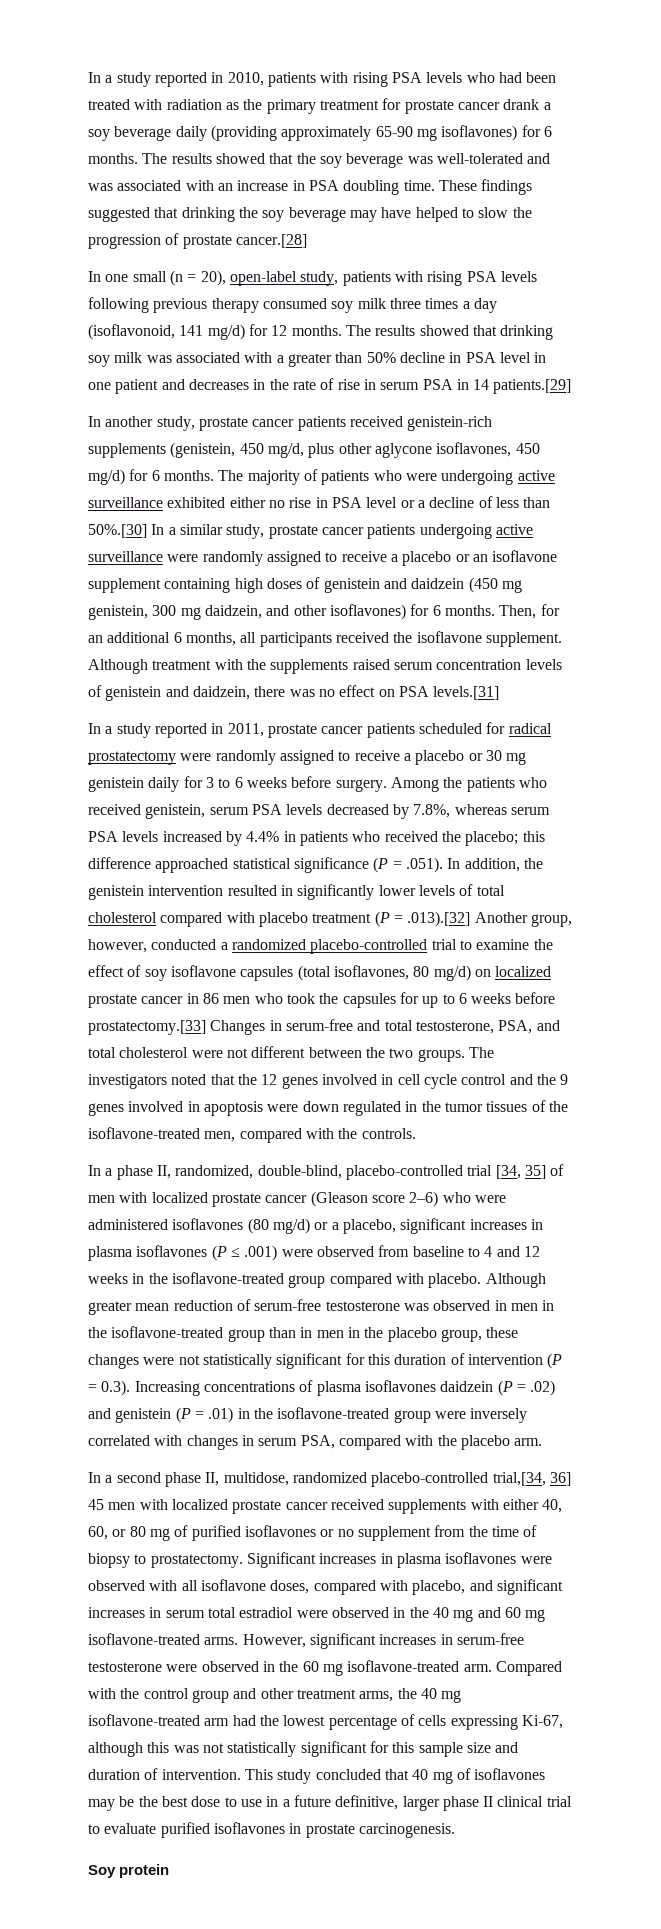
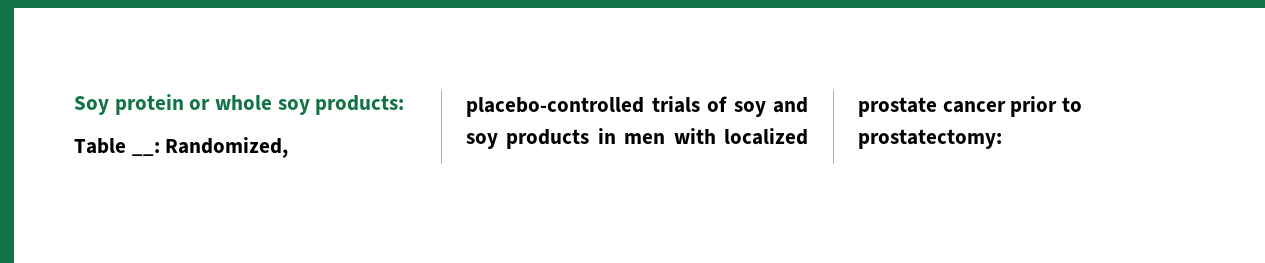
[88,72,557,87] [88,98,551,114] [88,125,552,141] [88,153,551,168] [88,179,533,195] [88,207,532,222] [88,233,307,249] [88,270,537,286] [88,297,497,313] [88,324,554,340] [88,352,547,367] [88,378,572,394] [88,416,493,431] [88,442,540,458] [88,469,555,485] [88,496,551,508] [88,524,533,539] [88,550,558,566] [88,577,522,593] [88,604,560,620] [88,631,562,647] [88,659,562,674] [88,685,500,701] [88,722,552,738] [88,750,527,765] [88,776,547,792] [88,804,550,819] [88,831,545,846] [88,857,543,873] [88,884,505,900] [88,911,572,927] [88,939,553,954] [88,965,552,981] [88,992,556,1008] [88,1019,560,1035] [88,1046,494,1062] [88,1074,569,1089] [88,1100,568,1116] [88,1127,416,1143] [88,1164,565,1180] [88,1191,506,1207] [88,1218,543,1234] [88,1245,540,1261] [88,1272,546,1288] [88,1299,555,1315] [88,1326,519,1342] [88,1353,563,1369] [88,1380,556,1396] [88,1407,528,1423] [88,1435,543,1450] [88,1472,571,1487] [88,1499,563,1514] [88,1525,538,1541] [88,1552,552,1568] [88,1579,563,1595] [88,1607,546,1622] [88,1633,524,1649] [88,1660,562,1676] [88,1688,462,1703] [88,1714,563,1730] [88,1741,519,1757] [88,1768,546,1784] [88,1795,572,1811] [88,1822,455,1838] [88,1864,170,1878] In a study reported in 2010, patients with rising PSA levels who had been treated with radiation as the primary treatment for prostate cancer drank a soy beverage daily (providing approximately 65-90 mg isoflavones) for 6 months. The results showed that the soy beverage was well-tolerated and was associated with an increase in PSA doubling time. These findings suggested that drinking the soy beverage may have helped to slow the progression of prostate cancer.[28] // In one small (n = 20), open-label study, patients with rising PSA levels following previous therapy consumed soy milk three times a day (isoflavonoid, 141 mg/d) for 12 months. The results showed that drinking soy milk was associated with a greater than 50% decline in PSA level in one patient and decreases in the rate of rise in serum PSA in 14 patients.[29] // In another study, prostate cancer patients received genistein-rich supplements (genistein, 450 mg/d, plus other aglycone isoflavones, 450 mg/d) for 6 months. The majority of patients who were undergoing active surveillance exhibited either no rise in PSA level or a decline of less than 50%.[30] In a similar study, prostate cancer patients undergoing active surveillance were randomly assigned to receive a placebo or an isoflavone supplement containing high doses of genistein and daidzein (450 mg genistein, 300 mg daidzein, and other isoflavones) for 6 months. Then, for an additional 6 months, all participants received the isoflavone supplement. Although treatment with the supplements raised serum concentration levels of genistein and daidzein, there was no effect on PSA levels.[31] // In a study reported in 2011, prostate cancer patients scheduled for radical prostatectomy were randomly assigned to receive a placebo or 30 mg genistein daily for 3 to 6 weeks before surgery. Among the patients who received genistein, serum PSA levels decreased by 7.8%, whereas serum PSA levels increased by 4.4% in patients who received the placebo; this difference approached statistical significance (P = .051). In addition, the genistein intervention resulted in significantly lower levels of total cholesterol compared with placebo treatment (P = .013).[32] Another group, however, conducted a randomized placebo-controlled trial to examine the effect of soy isoflavone capsules (total isoflavones, 80 mg/d) on localized prostate cancer in 86 men who took the capsules for up to 6 weeks before prostatectomy.[33] Changes in serum-free and total testosterone, PSA, and total cholesterol were not different between the two groups. The investigators noted that the 12 genes involved in cell cycle control and the 9 genes involved in apoptosis were down regulated in the tumor tissues of the isoflavone-treated men, compared with the controls. // In a phase II, randomized, double-blind, placebo-controlled trial [34, 35] of men with localized prostate cancer (Gleason score 2–6) who were administered isoflavones (80 mg/d) or a placebo, significant increases in plasma isoflavones (P ≤ .001) were observed from baseline to 4 and 12 weeks in the isoflavone-treated group compared with placebo. Although greater mean reduction of serum-free testosterone was observed in men in the isoflavone-treated group than in men in the placebo group, these changes were not statistically significant for this duration of intervention (P = 0.3). Increasing concentrations of plasma isoflavones daidzein (P = .02) and genistein (P = .01) in the isoflavone-treated group were inversely correlated with changes in serum PSA, compared with the placebo arm. // In a second phase II, multidose, randomized placebo-controlled trial,[34, 36] 45 men with localized prostate cancer received supplements with either 40, 60, or 80 mg of purified isoflavones or no supplement from the time of biopsy to prostatectomy. Significant increases in plasma isoflavones were observed with all isoflavone doses, compared with placebo, and significant increases in serum total estradiol were observed in the 40 mg and 60 mg isoflavone-treated arms. However, significant increases in serum-free testosterone were observed in the 60 mg isoflavone-treated arm. Compared with the control group and other treatment arms, the 40 mg isoflavone-treated arm had the lowest percentage of cells expressing Ki-67, although this was not statistically significant for this sample size and duration of intervention. This study concluded that 40 mg of isoflavones may be the best dose to use in a future definitive, larger phase II clinical trial to evaluate purified isoflavones in prostate carcinogenesis. // Soy protein -> [74,94,405,115] [74,137,289,158] [466,96,808,117] [466,128,808,149] [858,96,1083,117] [858,129,1002,149] Soy protein or whole soy products: // Table __: Randomized, placebo-controlled trials of soy and soy products in men with localized prostate cancer prior to prostatectomy:

